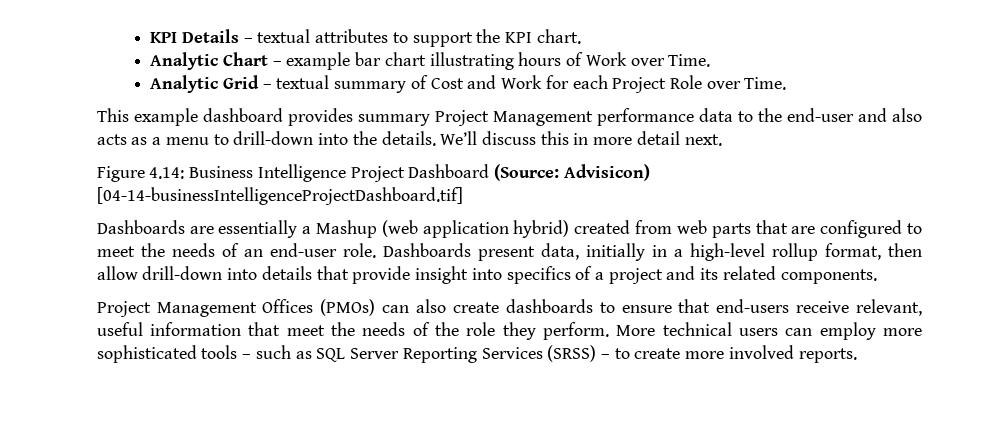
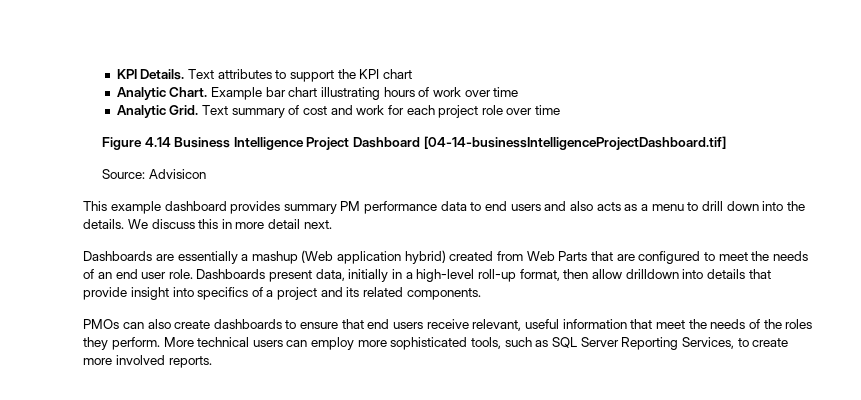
[150,29,311,43] KPI Details – textual -> [116,69,215,80] KPI Details. Text
[536,29,581,44] [150,52,351,70] chart. // Analytic Chart – example -> [382,69,412,79] [116,87,263,100] chart // Analytic Chart. Example
[585,52,711,67] [150,75,787,93] Work over Time. // Analytic Grid – textual summary of Cost and Work for each Project Role over Time. -> [432,87,519,97] [116,105,561,118] [101,136,726,150] [101,169,206,179] work over time // Analytic Grid. Text summary of cost and work for each project role over time // Figure 4.14 Business Intelligence Project Dashboard [04-14-businessIntelligenceProjectDashboard.tif] // Source: Advisicon
[434,110,593,126] Project Management -> [340,201,361,211] PM
[757,108,854,122] the end-user -> [485,201,541,211] end users
[233,131,314,145] drill-down -> [701,201,759,211] drill down
[440,131,478,145] We’ll -> [127,219,148,229] We
[96,164,650,182] [96,187,463,205] // Figure 4.14: Business Intelligence Project Dashboard (Source: Advisicon) [04-14-businessIntelligenceProjectDashboard.tif] -> (332, 224) none
[315,220,418,238] Mashup (web -> [251,250,334,264] mashup (Web
[676,220,751,238] web parts -> [526,251,588,261] Web Parts
[269,243,337,257] end-user -> [115,269,167,279] end user
[771,243,818,261] rollup -> [478,269,517,282] roll-up
[142,266,223,280] drill-down -> [625,269,679,279] drilldown
[96,299,376,317] Project Management Offices (PMOs) -> [83,319,120,329] PMOs
[716,299,790,313] end-users -> [367,319,424,329] end users
[466,322,496,336] role -> [785,319,813,329] roles
[201,345,252,359] tools – -> [471,337,502,349] tools,
[481,345,610,362] Services (SRSS) – -> [681,337,734,349] Services,

